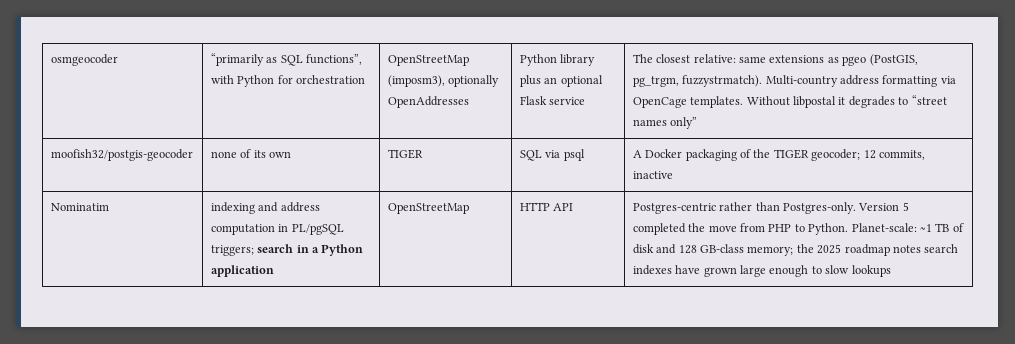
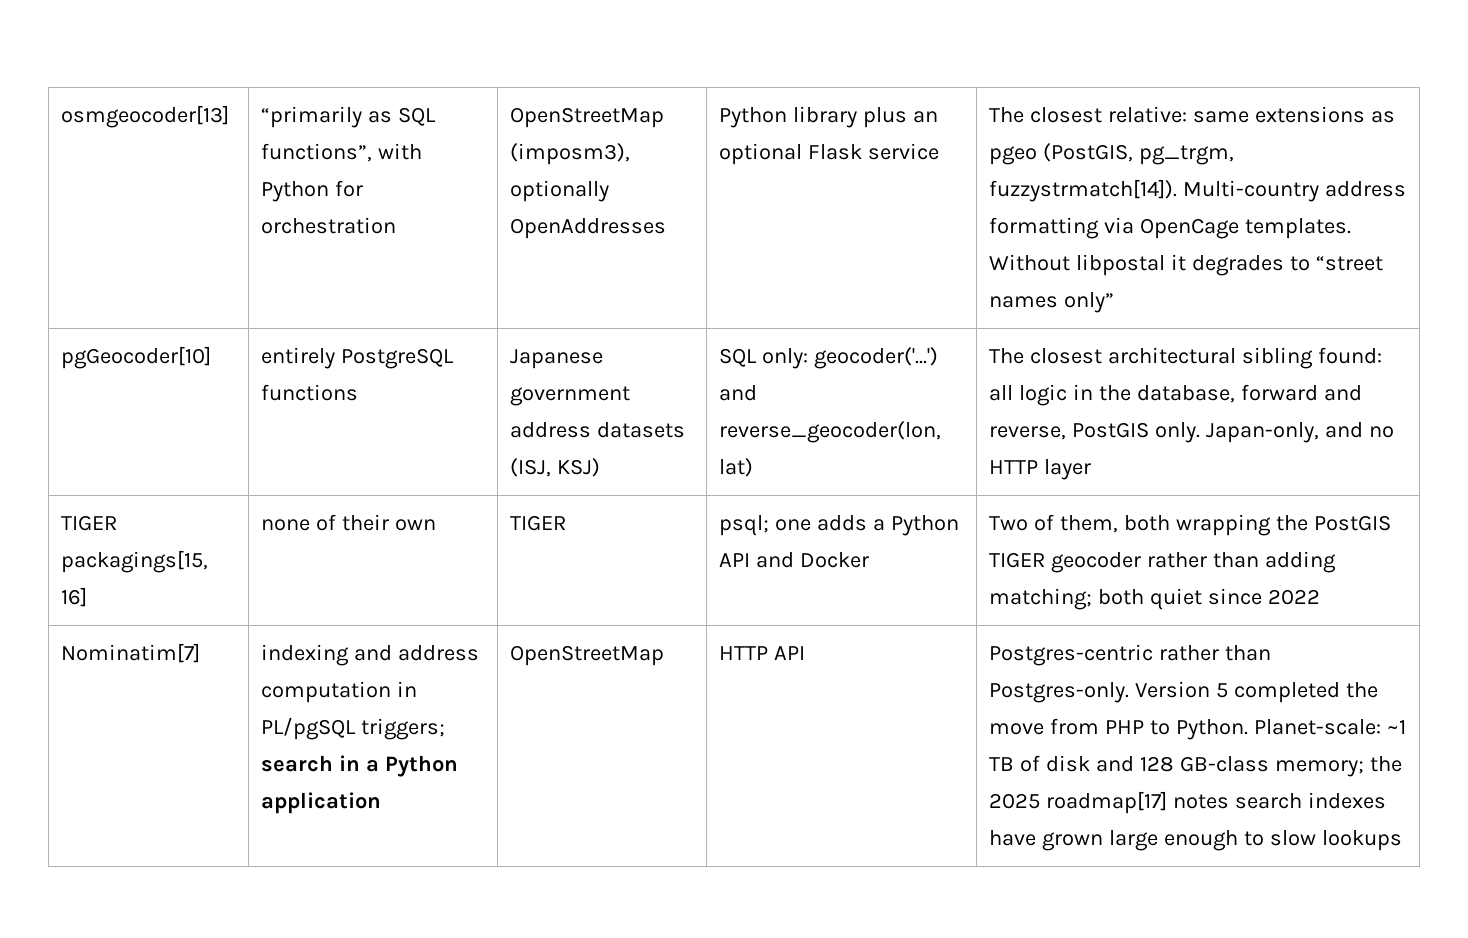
[50,54,118,66] osmgeocoder -> [61,105,230,128] osmgeocoder[13]
[682,75,763,87] fuzzystrmatch). -> [989,179,1178,202] fuzzystrmatch[14]).
[50,149,193,161] moofish32/postgis-geocoder -> [61,346,212,369] [261,347,455,369] [261,384,359,401] [510,349,604,369] [510,386,631,406] [510,422,686,438] [510,458,601,477] [719,347,939,369] [719,385,758,401] [719,421,942,443] [719,458,754,477] [989,347,1383,369] [989,384,1363,406] [989,422,1395,443] [989,459,1092,480] [61,515,118,531] [61,550,209,573] [61,587,88,607] pgGeocoder[10] | entirely PostgreSQL functions | Japanese government address datasets (ISJ, KSJ) | SQL only: geocoder('...') and reverse_geocoder(lon, lat) | The closest architectural sibling found: all logic in the database, forward and reverse, PostGIS only. Japan-only, and no HTTP layer // TIGER packagings[15, 16]
[253,150,266,158] its -> [342,514,390,531] their
[519,149,585,161] [632,149,925,161] [632,171,673,179] [50,203,109,211] SQL via psql | A Docker packaging of the TIGER geocoder; 12 commits, inactive // Nominatim -> [719,515,960,536] [719,552,870,568] [989,514,1392,536] [989,551,1337,573] [989,588,1321,610] [61,643,201,663] psql; one adds a Python API and Docker | Two of them, both wrapping the PostGIS TIGER geocoder rather than adding matching; both quiet since 2022 // Nominatim[7]
[844,244,890,256] roadmap -> [1046,791,1168,814] roadmap[17]

